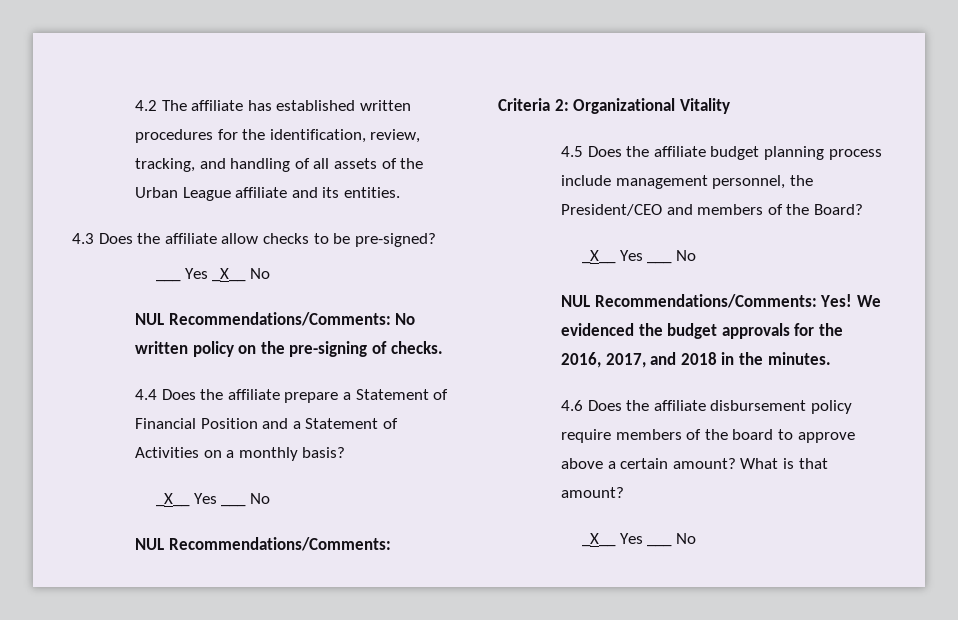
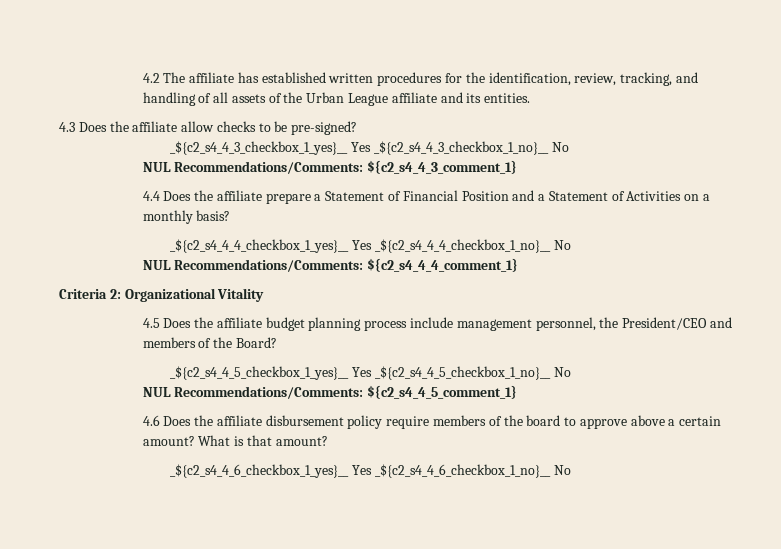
[156,279,182,282] [184,268,270,282] [135,312,416,326] [135,341,443,357] ___ Yes _X__ No // NUL Recommendations/Comments: No written policy on the pre-signing of checks. -> [170,141,569,155] [142,160,518,174] _${c2_s4_4_3_checkbox_1_yes}__ Yes _${c2_s4_4_3_checkbox_1_no}__ No // NUL Recommendations/Comments: ${c2_s4_4_3_comment_1}
[156,493,217,507] [221,504,247,507] [249,493,270,504] [135,537,391,551] _X__ Yes ___ No // NUL Recommendations/Comments: -> [170,239,571,253] [142,258,519,272] _${c2_s4_4_4_checkbox_1_yes}__ Yes _${c2_s4_4_4_checkbox_1_no}__ No // NUL Recommendations/Comments: ${c2_s4_4_4_comment_1}
[582,250,643,264] [647,261,673,264] [675,250,696,261] [561,294,881,308] [561,323,843,339] [561,352,831,368] _X__ Yes ___ No // NUL Recommendations/Comments: Yes! We evidenced the budget approvals for the 2016, 2017, and 2018 in the minutes. -> [170,366,571,380] [142,385,518,399] _${c2_s4_4_5_checkbox_1_yes}__ Yes _${c2_s4_4_5_checkbox_1_no}__ No // NUL Recommendations/Comments: ${c2_s4_4_5_comment_1}
[582,533,643,547] [647,544,673,547] _X__ Yes ___ -> [170,464,551,478] _${c2_s4_4_6_checkbox_1_yes}__ Yes _${c2_s4_4_6_checkbox_1_no}__

